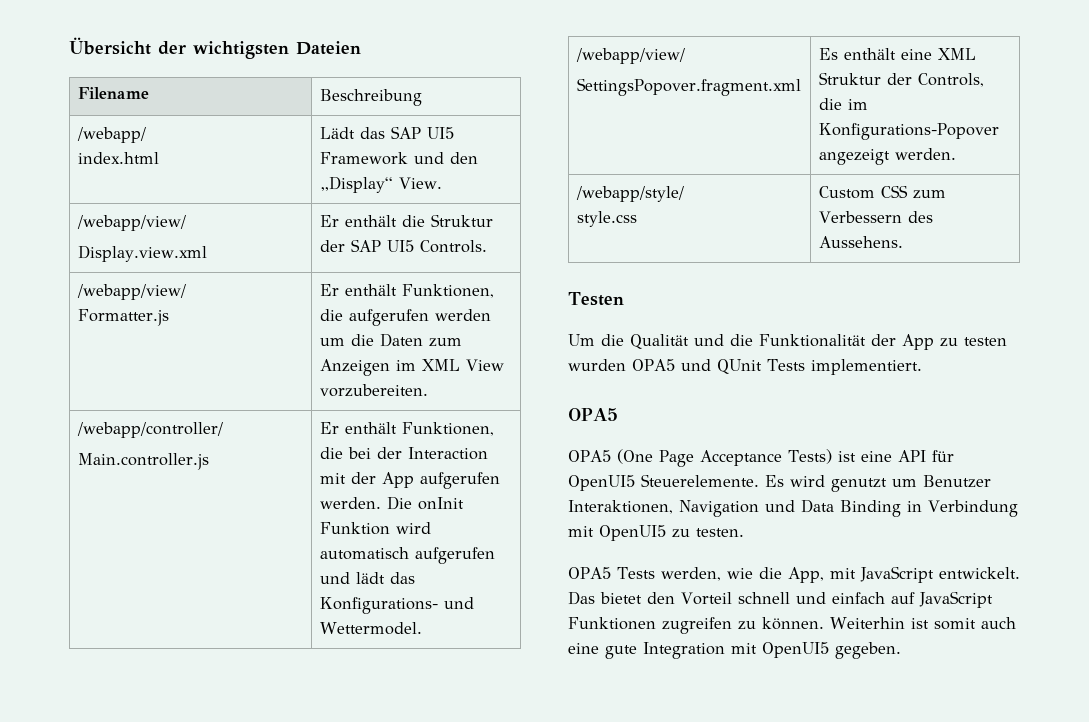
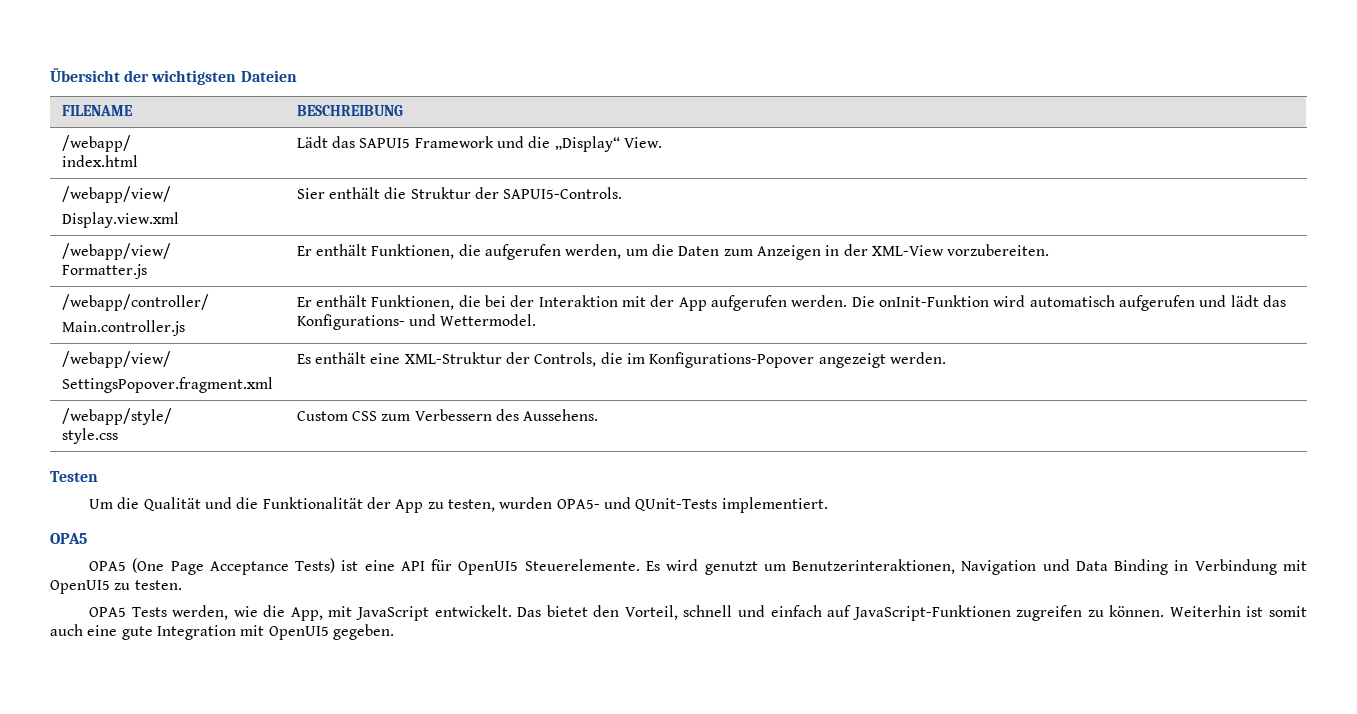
[77,87,149,99] [319,89,422,106] Filename | Beschreibung -> [61,105,133,116] [296,105,403,116] FILENAME | BESCHREIBUNG
[390,126,454,139] SAP UI5 -> [359,138,411,148] SAPUI5
[449,152,478,164] den -> [528,136,551,148] die
[319,215,339,227] Er -> [296,188,325,199] Sier
[350,239,487,253] SAP UI5 Controls. -> [503,187,623,199] SAPUI5-Controls.
[434,309,491,321] werden -> [565,244,622,259] werden,
[395,359,504,371] im XML View -> [825,244,944,256] in der XML-View
[407,447,488,460] Interaction -> [538,295,618,307] Interaktion
[417,497,464,510] [319,522,390,535] onInit Funktion -> [878,295,989,307] onInit-Funktion
[937,48,976,60] [818,72,881,85] XML Struktur -> [404,352,502,364] XML-Struktur
[964,337,1007,346] [568,359,805,374] testen wurden OPA5 und QUnit Tests -> [447,497,718,512] testen, wurden OPA5- und QUnit-Tests
[923,475,991,488] [568,500,673,514] Benutzer Interaktionen, -> [792,559,956,574] Benutzerinteraktionen,
[681,592,732,605] Vorteil -> [624,605,678,620] Vorteil,
[918,591,993,608] [568,617,656,630] JavaScript Funktionen -> [852,605,1011,621] JavaScript-Funktionen

